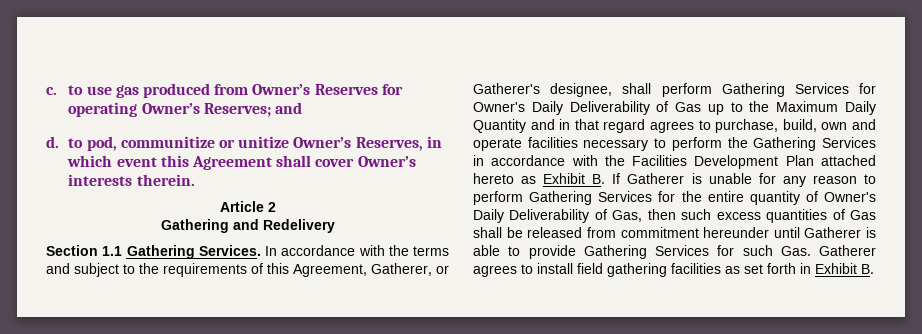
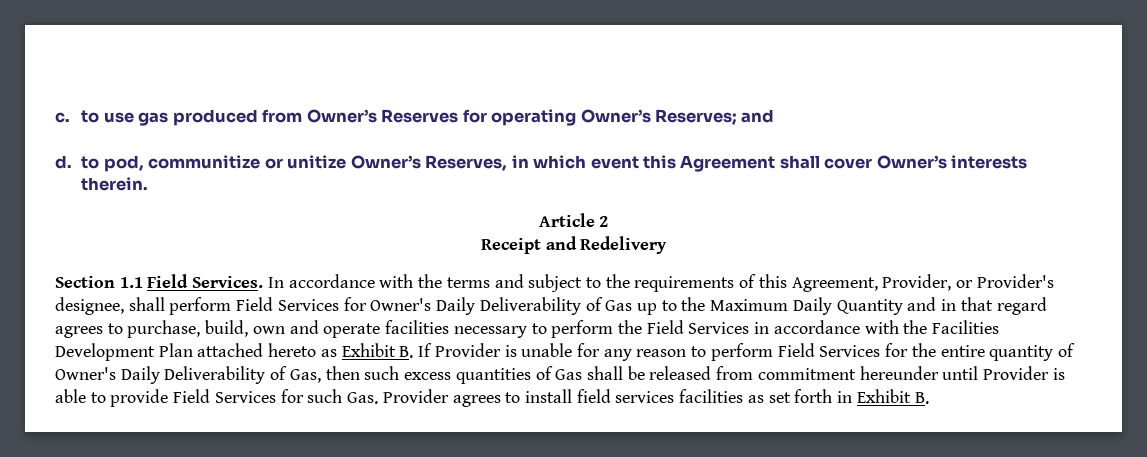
[160,219,229,233] Gathering -> [480,238,541,254] Receipt
[126,245,195,259] Gathering -> [147,274,189,288] Field
[371,263,449,276] [473,83,540,94] Gatherer, or Gatherer's -> [882,274,1054,291] Provider, or Provider's
[721,83,785,97] Gathering -> [236,297,274,311] Field
[753,137,817,151] Gathering -> [646,320,684,334] Field
[627,173,685,184] Gatherer -> [434,343,501,357] Provider
[529,191,593,205] Gathering -> [777,343,815,357] Field
[804,227,862,238] Gatherer -> [983,366,1050,380] Provider
[583,245,647,259] Gathering -> [173,389,211,403] Field
[819,245,876,256] Gatherer -> [382,389,449,403] Provider
[607,263,667,277] gathering -> [615,391,675,403] services

